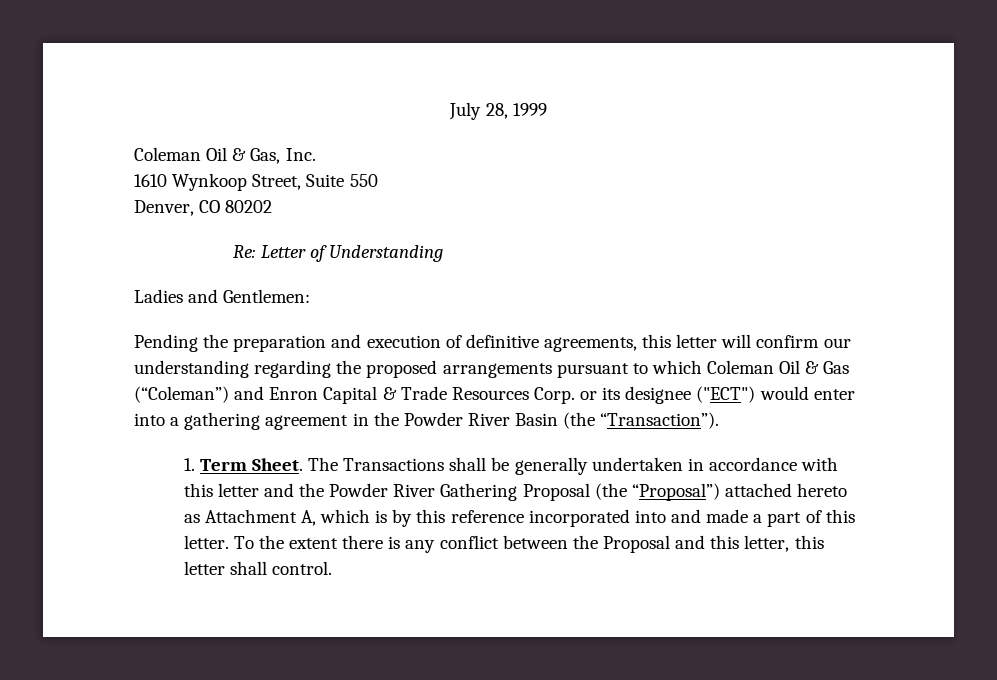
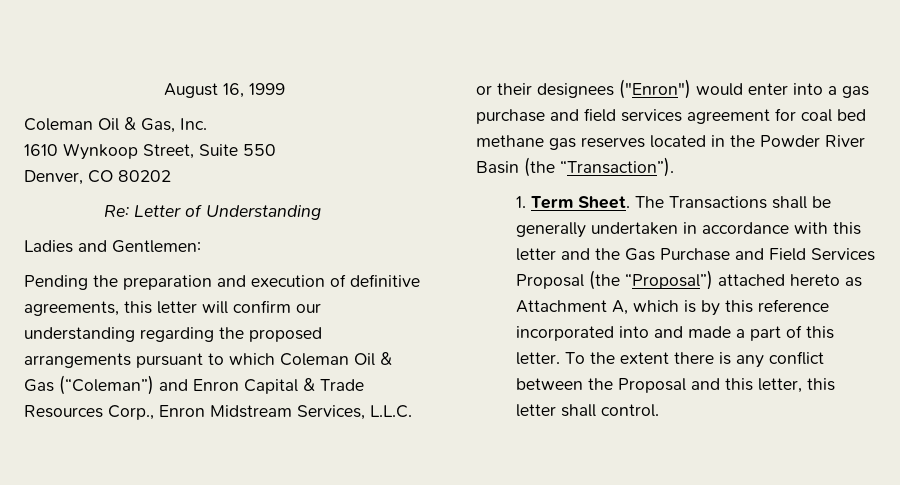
[449,102,508,120] July 28, -> [163,83,244,98] August 16,
[533,386,855,404] [134,412,349,430] Corp. or its designee ("ECT") would enter into a gathering agreement -> [108,405,412,420] [476,79,869,99] [476,108,866,124] [476,135,706,150] Corp., Enron Midstream Services, L.L.C. or their designees ("Enron") would enter into a gas purchase and field services agreement for coal bed methane gas reserves located
[329,483,518,501] Powder River Gathering -> [625,248,876,261] Gas Purchase and Field Services

